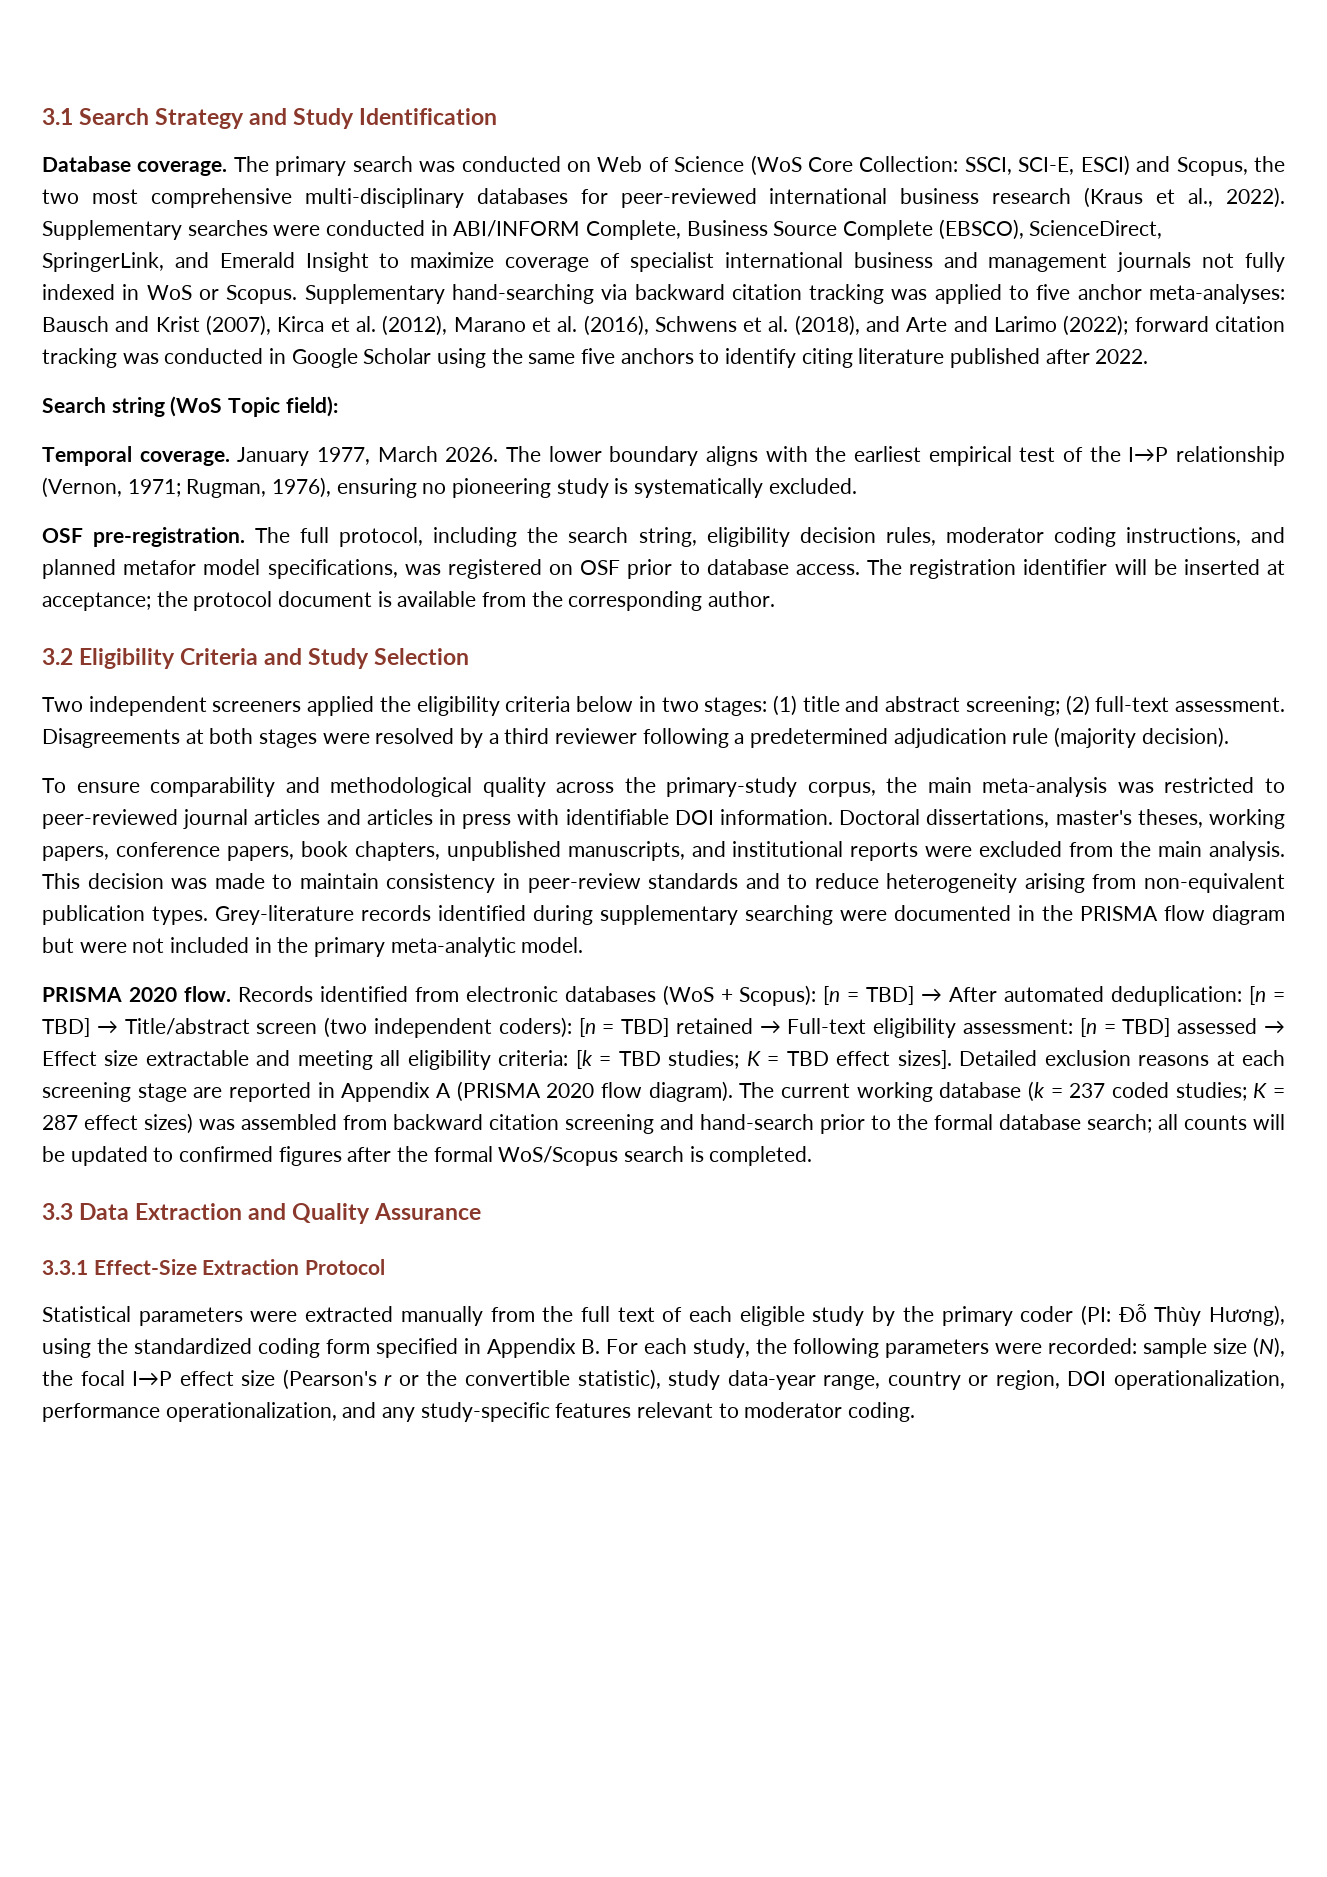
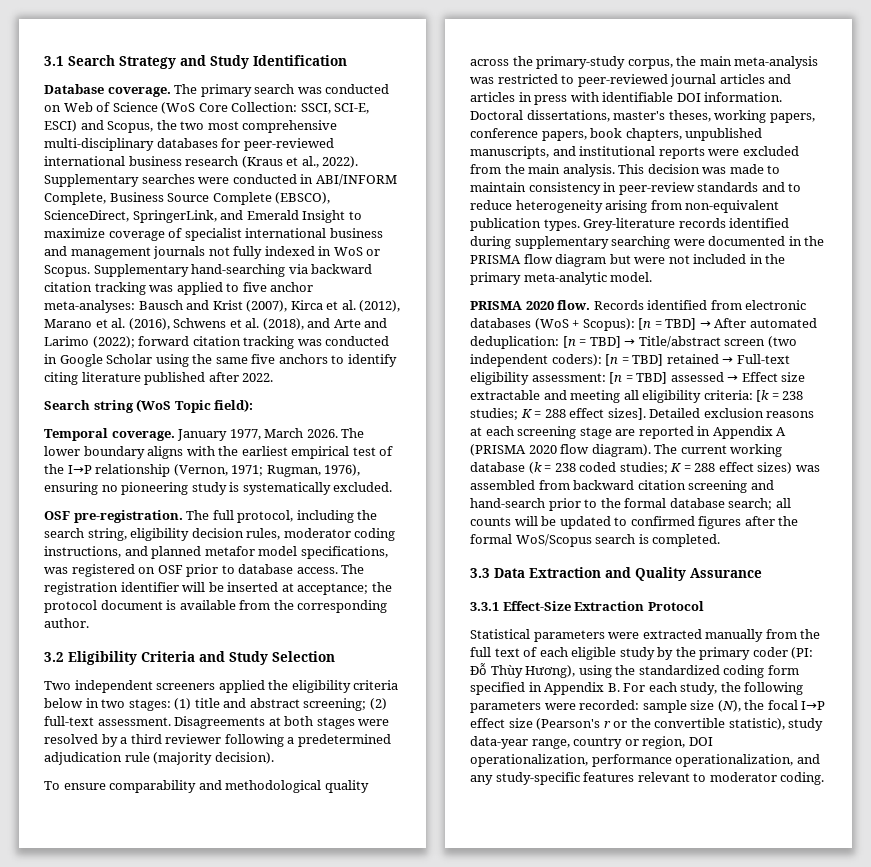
[618,1050,829,1069] TBD studies; K = TBD -> [782,391,804,400] [470,408,566,420] 238 studies; K = 288
[1069,1083,1106,1098] 237 -> [554,463,576,472] 238
[42,1115,78,1130] 287 -> [694,463,716,472] 288

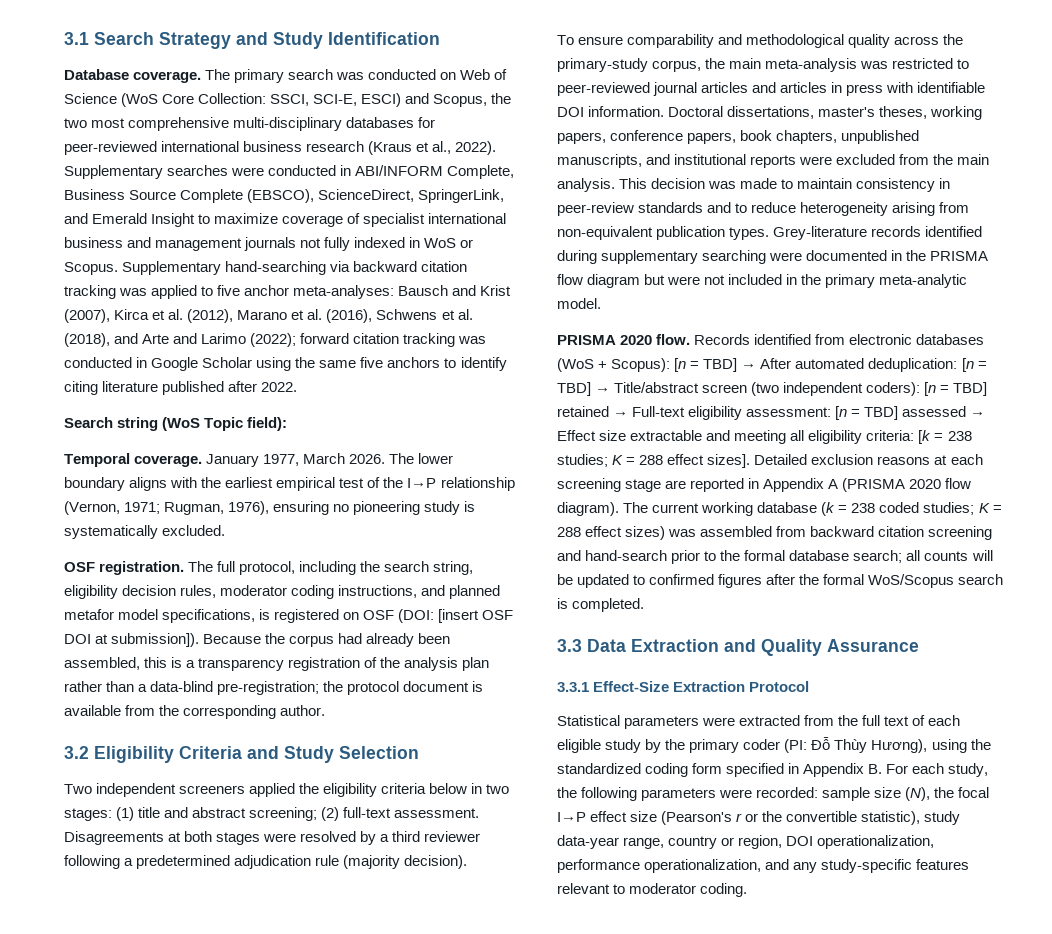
[73,510,183,523] pre-registration. -> [99,561,185,575] registration.
[44,567,68,574] was -> [259,609,271,620] is
[186,564,365,577] [44,582,369,595] prior to database access. The registration identifier will be inserted at acceptance; -> [398,609,514,623] [64,633,451,647] [64,657,490,671] [64,681,320,695] (DOI: [insert OSF DOI at submission]). Because the corpus had already been assembled, this is a transparency registration of the analysis plan rather than a data-blind pre-registration;
[705,629,764,642] manually -> (801, 720) none

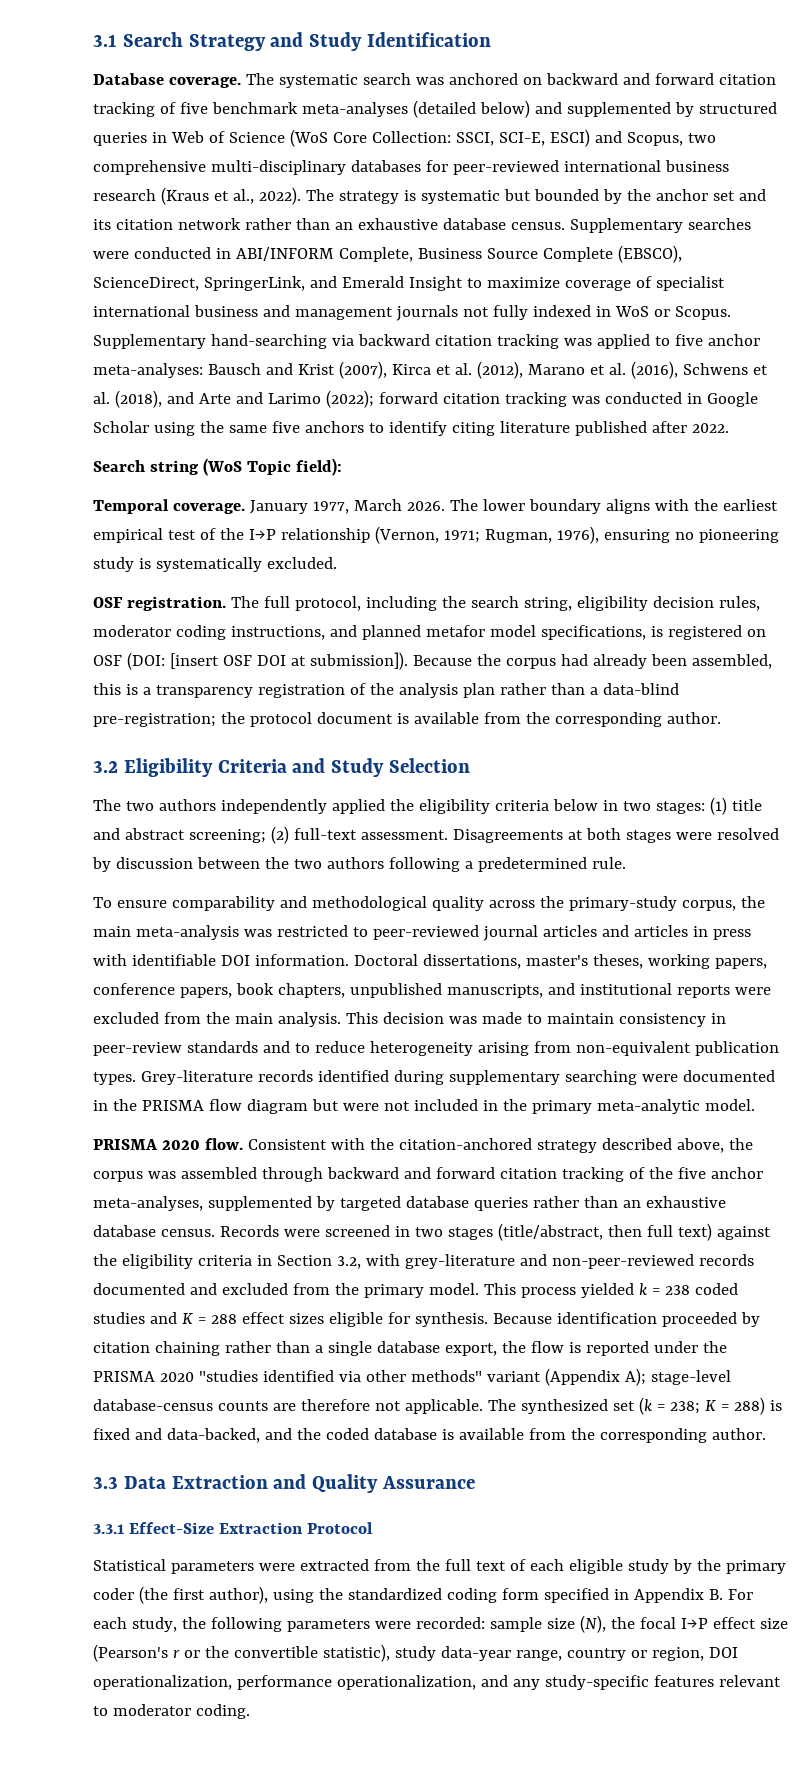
[234,69,285,83] primary -> [278,74,358,88] systematic
[368,69,457,80] conducted on -> [448,73,776,85] [93,100,777,118] [93,132,167,146] anchored on backward and forward citation tracking of five benchmark meta-analyses (detailed below) and supplemented by structured queries in
[491,93,512,104] [64,118,126,128] the two most -> [687,133,716,143] two
(497, 148) none -> [305,189,766,204] [93,218,565,230] The strategy is systematic but bounded by the anchor set and its citation network rather than an exhaustive database census.
[64,783,246,797] Two independent screeners -> [93,799,327,814] The two authors independently
[380,831,481,842] [64,855,468,869] a third reviewer following a predetermined adjudication rule (majority decision). -> [115,857,626,872] discussion between the two authors following a predetermined rule.
[694,334,985,345] [557,358,987,372] [557,382,988,396] [557,406,986,420] [557,430,972,444] [557,454,983,468] [557,478,972,492] [557,502,1002,516] [557,526,993,540] [557,550,993,564] [557,574,1004,588] [557,598,645,612] Records identified from electronic databases (WoS + Scopus): [n = TBD] → After automated deduplication: [n = TBD] → Title/abstract screen (two independent coders): [n = TBD] retained → Full-text eligibility assessment: [n = TBD] assessed → Effect size extractable and meeting all eligibility criteria: [k = 238 studies; K = 288 effect sizes]. Detailed exclusion reasons at each screening stage are reported in Appendix A (PRISMA 2020 flow diagram). The current working database (k = 238 coded studies; K = 288 effect sizes) was assembled from backward citation screening and hand-search prior to the formal database search; all counts will be updated to confirmed figures after the formal WoS/Scopus search is completed. -> [247,1138,753,1153] [93,1167,763,1182] [93,1196,726,1211] [93,1223,771,1241] [93,1254,754,1269] [93,1283,738,1298] [93,1312,760,1327] [93,1341,727,1356] [93,1368,731,1386] [93,1397,782,1415] [93,1428,766,1443] Consistent with the citation-anchored strategy described above, the corpus was assembled through backward and forward citation tracking of the five anchor meta-analyses, supplemented by targeted database queries rather than an exhaustive database census. Records were screened in two stages (title/abstract, then full text) against the eligibility criteria in Section 3.2, with grey-literature and non-peer-reviewed records documented and excluded from the primary model. This process yielded k = 238 coded studies and K = 288 effect sizes eligible for synthesis. Because identification proceeded by citation chaining rather than a single database export, the flow is reported under the PRISMA 2020 "studies identified via other methods" variant (Appendix A); stage-level database-census counts are therefore not applicable. The synthesized set (k = 238; K = 288) is fixed and data-backed, and the coded database is available from the corresponding author.
[784,737,928,753] (PI: Đỗ Thùy Hương), -> [138,1586,268,1604] (the first author),

